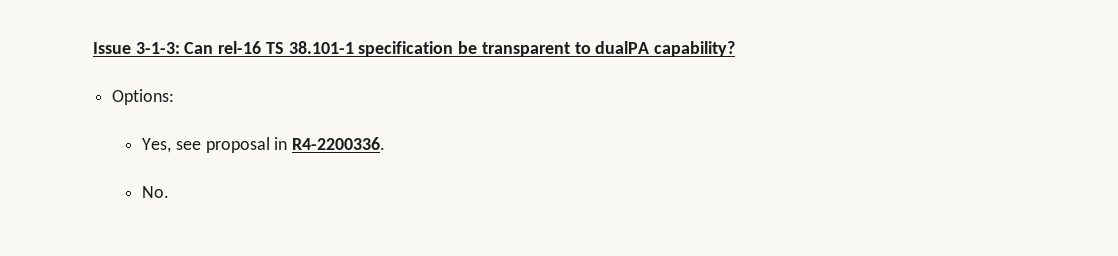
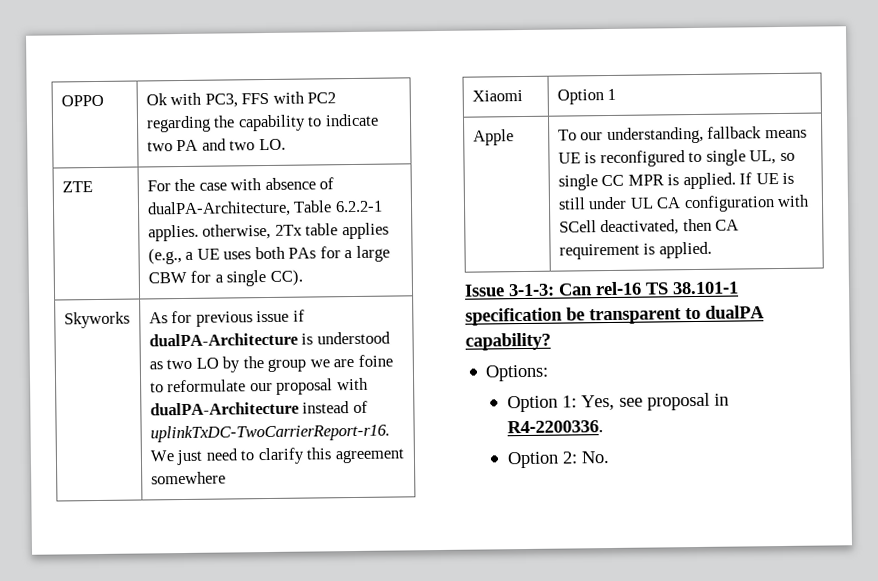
(93, 48) none -> [60,94,104,107] [145,91,337,108] [145,113,379,133] [146,138,286,152] [61,181,93,193] [146,177,335,192] [146,200,383,218] [147,222,389,242] [147,245,390,265] [147,269,303,287] [63,311,130,329] [148,309,305,327] [148,331,391,347] [148,354,393,373] [149,377,369,395] [149,400,368,416] [149,423,390,443] [149,447,405,466] [150,471,226,485] [471,90,523,102] [556,88,617,105] [472,129,514,146] [557,126,807,145] [557,149,795,168] [557,172,795,191] [557,194,811,213] [558,218,740,236] [558,241,712,260] OPPO | Ok with PC3, FFS with PC2 regarding the capability to indicate two PA and two LO. // ZTE | For the case with absence of dualPA-Architecture, Table 6.2.2-1 applies. otherwise, 2Tx table applies (e.g., a UE uses both PAs for a large CBW for a single CC). // Skyworks | As for previous issue if dualPA-Architecture is understood as two LO by the group we are foine to reformulate our proposal with dualPA-Architecture instead of uplinkTxDC-TwoCarrierReport-r16. We just need to clarify this agreement somewhere // Xiaomi | Option 1 // Apple | To our understanding, fallback means UE is reconfigured to single UL, so single CC MPR is applied. If UE is still under UL CA configuration with SCell deactivated, then CA requirement is applied. //
(175, 97) none -> [507,395,578,413] Option 1:
(386, 143) none -> [507,451,579,469] Option 2:

